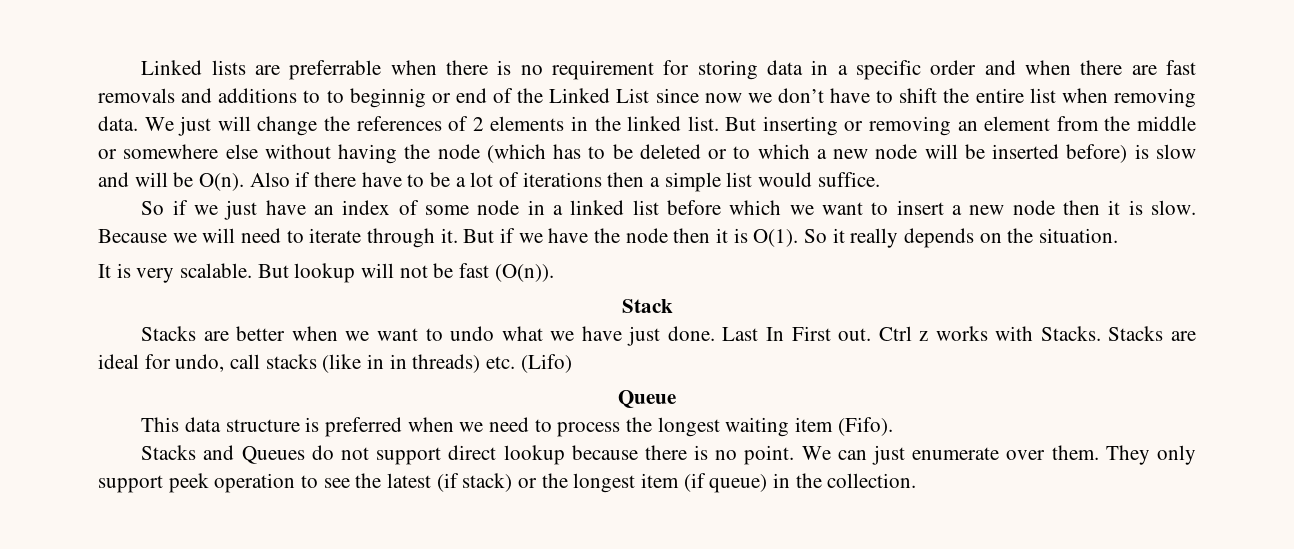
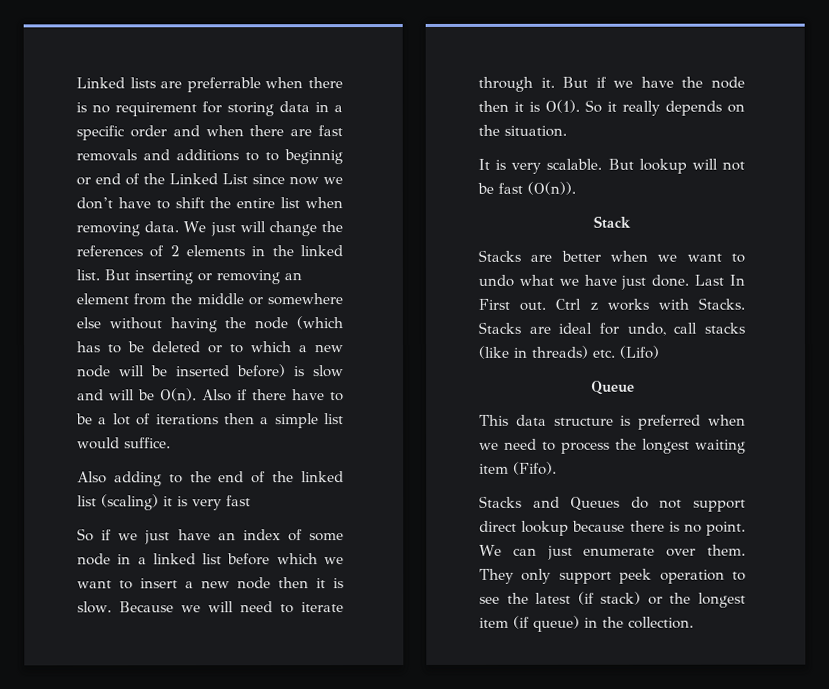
(880, 179) none -> [77,471,344,487] [77,494,251,511] // Also adding to the end of the linked list (scaling) it is very fast
[389,354,407,369] in -> (528, 352) none

